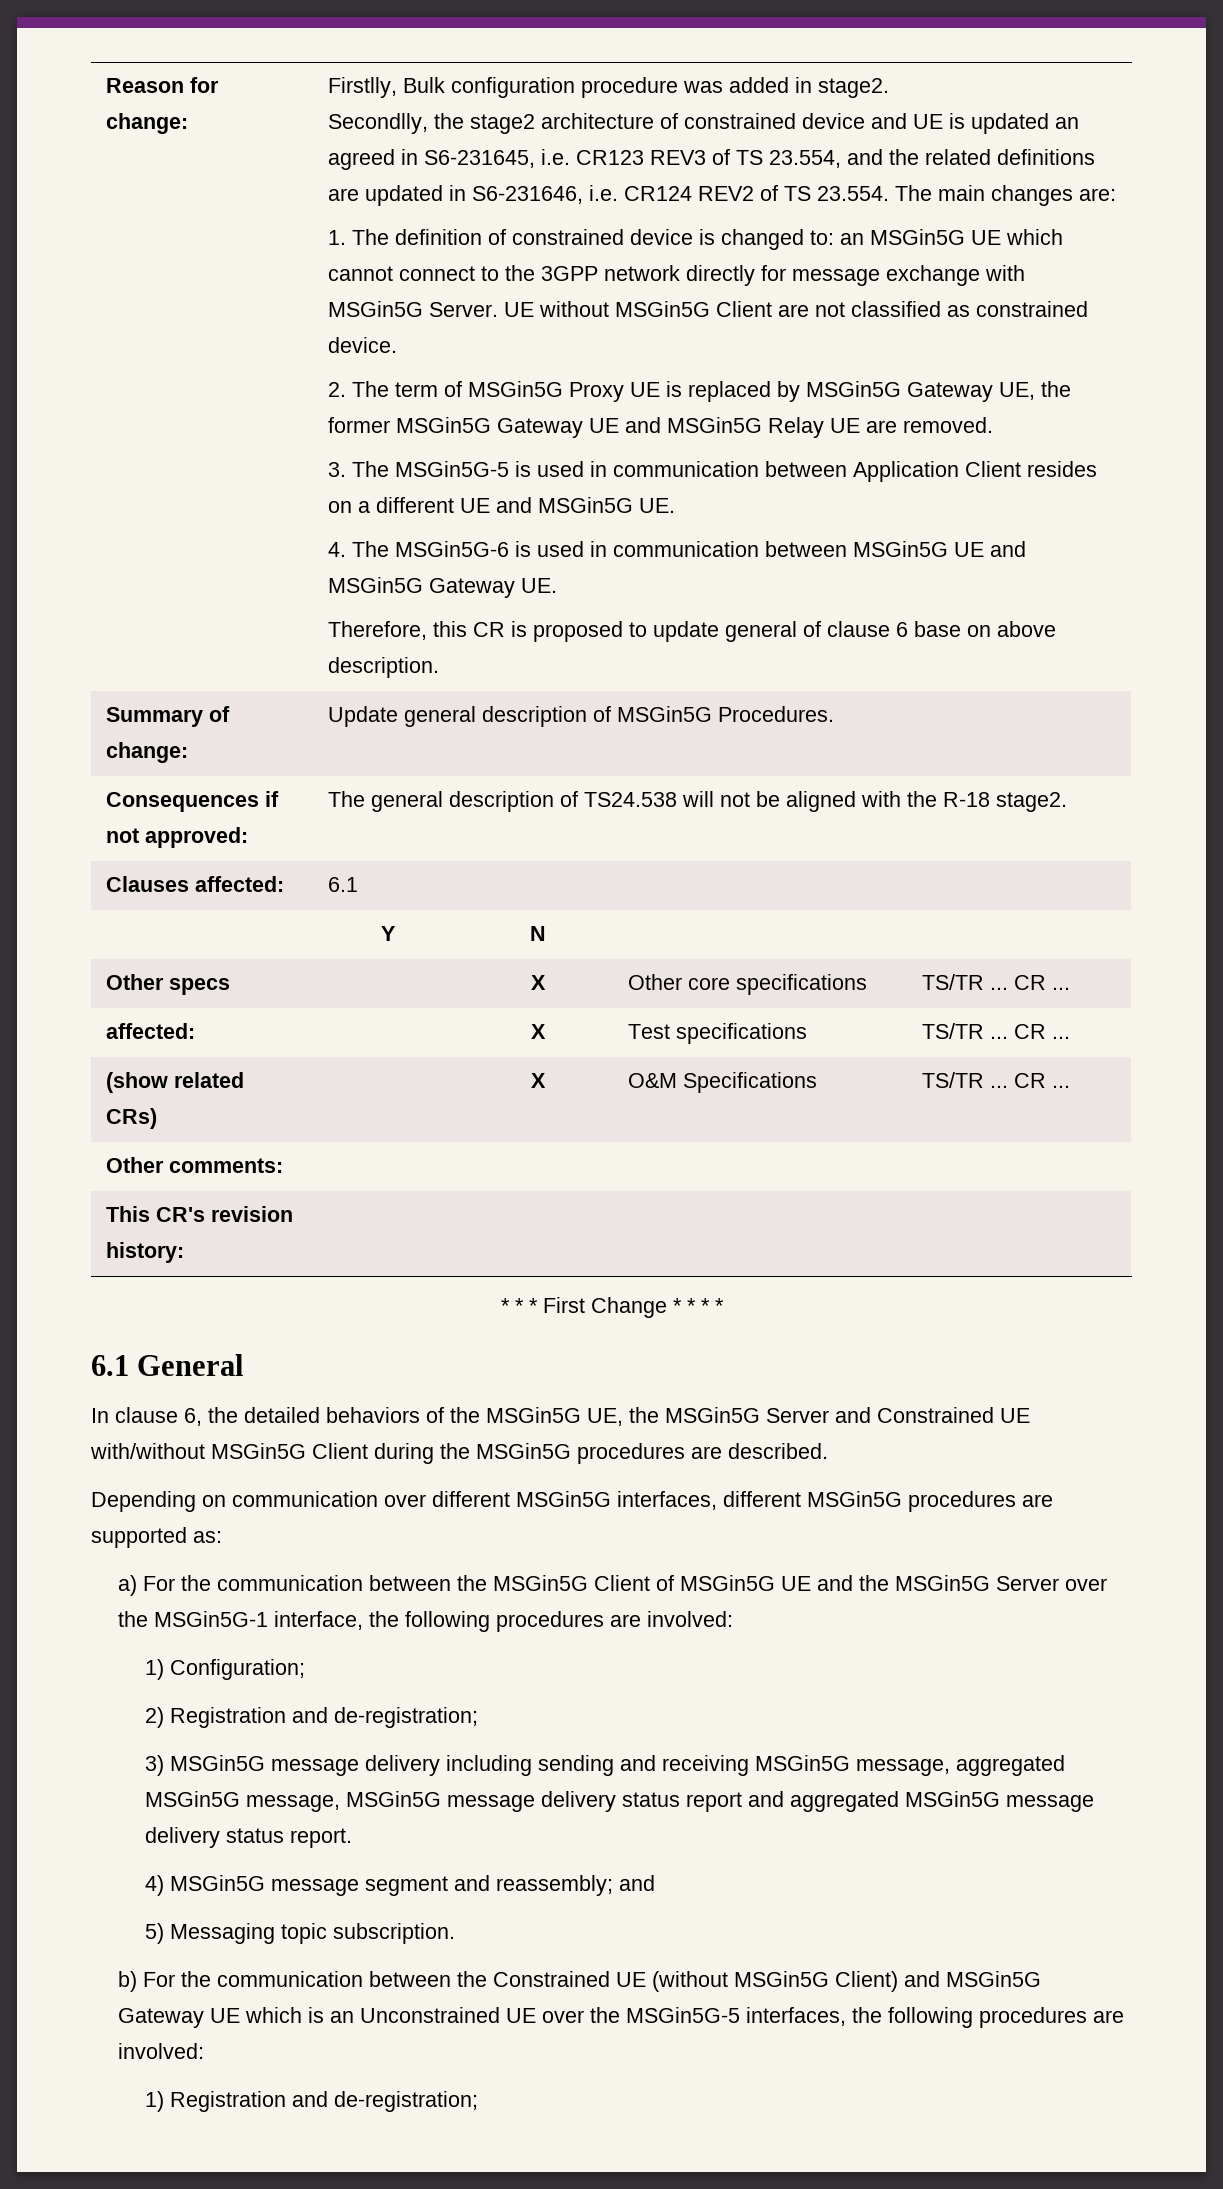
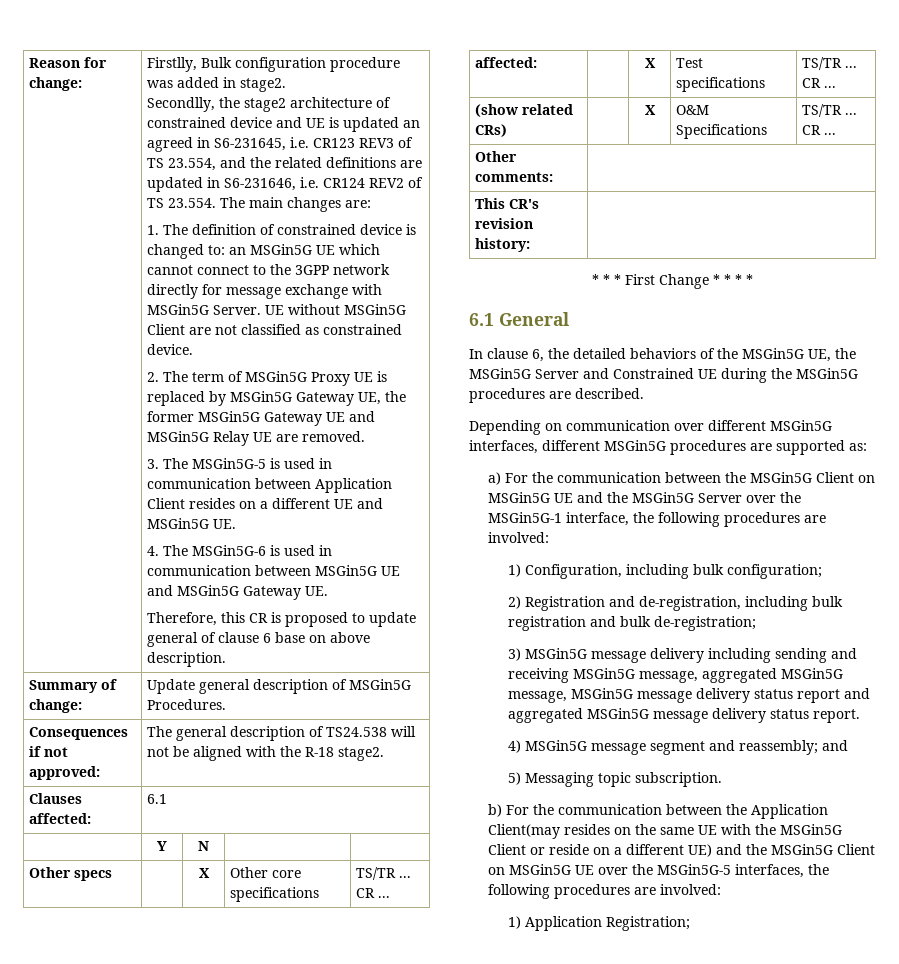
[90,1443,368,1459] with/without MSGin5G Client -> (717, 374) none
[656,1575,675,1591] of -> [858,475,876,483] on
[170,1659,306,1680] Configuration; -> [524,564,822,579] Configuration, including bulk configuration;
(329, 1715) none -> [638,596,843,611] [507,616,651,631] de-registration, including bulk registration and bulk
[493,1971,1042,1992] [118,2007,501,2028] Constrained UE (without MSGin5G Client) and MSGin5G Gateway UE which is an Unconstrained -> [751,804,829,819] [488,824,843,839] [488,844,876,857] [488,864,572,875] Application Client(may resides on the same UE with the MSGin5G Client or reside on a different UE) and the MSGin5G Client on MSGin5G
[170,2091,479,2112] Registration and de-registration; -> [524,916,690,931] Application Registration;

